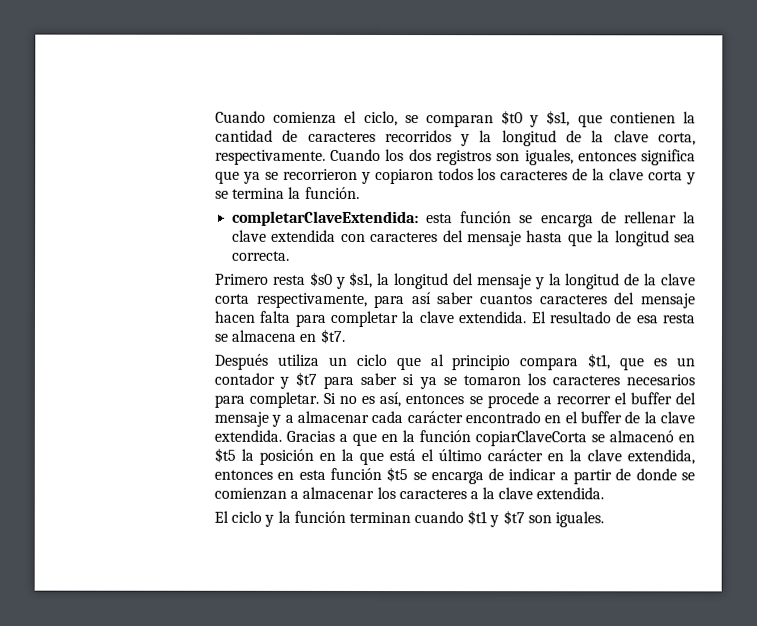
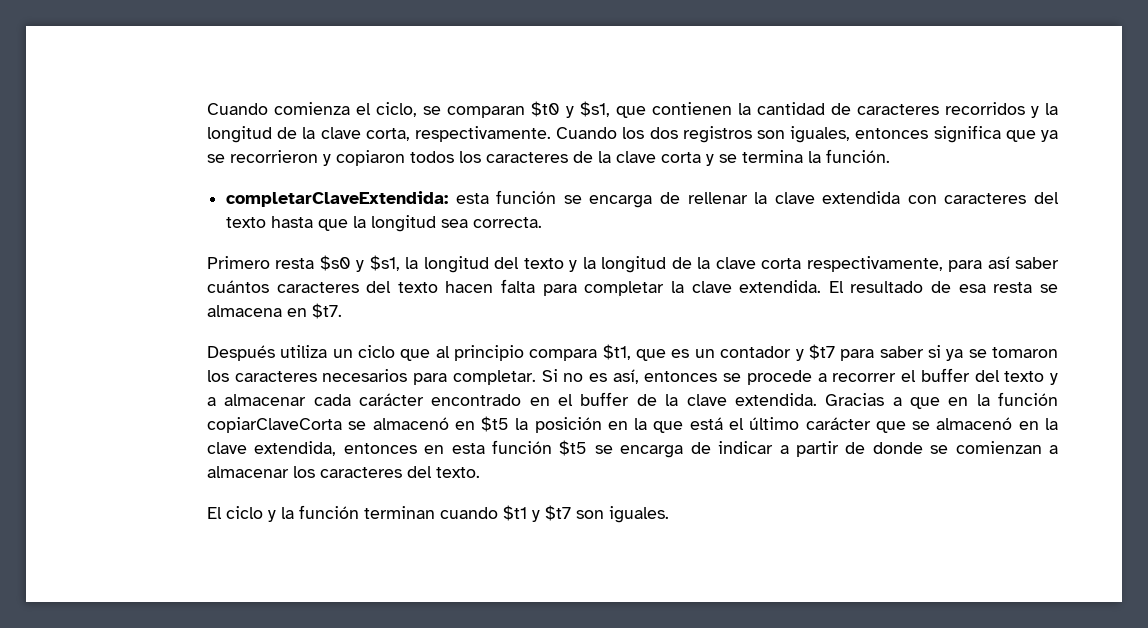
[467,231,523,247] mensaje -> [226,217,267,228] texto
[476,274,532,290] mensaje -> [523,258,564,269] texto
[480,292,696,309] cuantos caracteres del mensaje -> [206,280,438,293] cuántos caracteres del texto
[213,411,269,427] mensaje -> [1004,371,1045,382] texto
(543, 455) none -> [875,417,1013,433] que se almacenó
[469,487,605,500] a la clave extendida. -> [406,466,480,478] del texto.

